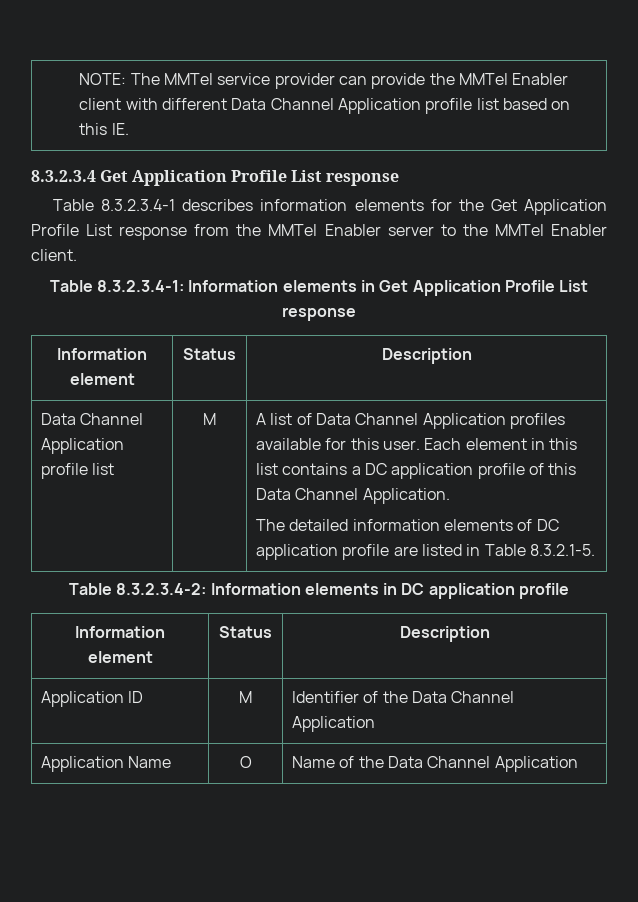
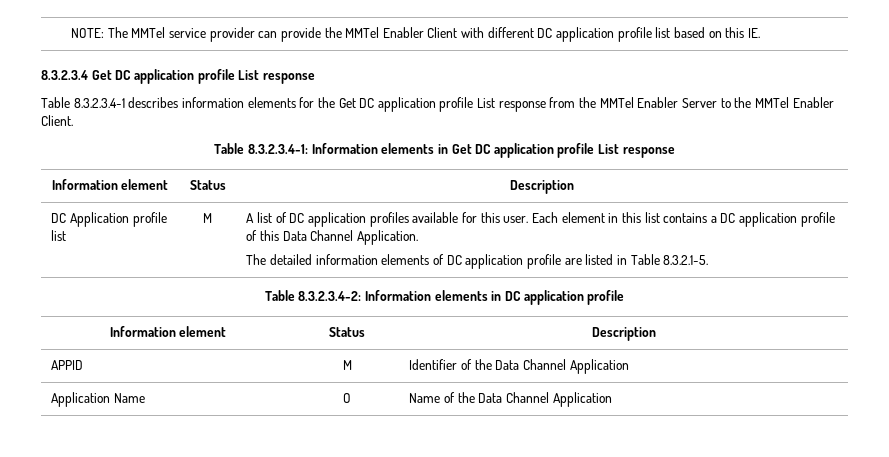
[79,98,122,110] client -> [427,27,458,38] Client
[231,98,422,114] Data Channel Application -> [537,27,615,42] DC application
[131,170,287,186] Application Profile -> [115,69,235,84] DC application profile
[524,199,607,215] [31,224,79,236] Application Profile -> [359,97,474,112] DC application profile
[387,226,434,236] server -> [681,98,717,108] Server
[31,249,77,261] client. -> [41,115,73,126] Client.
[412,280,555,296] Application Profile -> [475,143,595,158] DC application profile
[41,413,144,425] Data Channel -> [51,213,67,223] DC
[316,413,506,429] Data Channel Application -> [289,212,367,227] DC application
[41,691,144,707] Application ID -> [51,360,84,370] APPID

